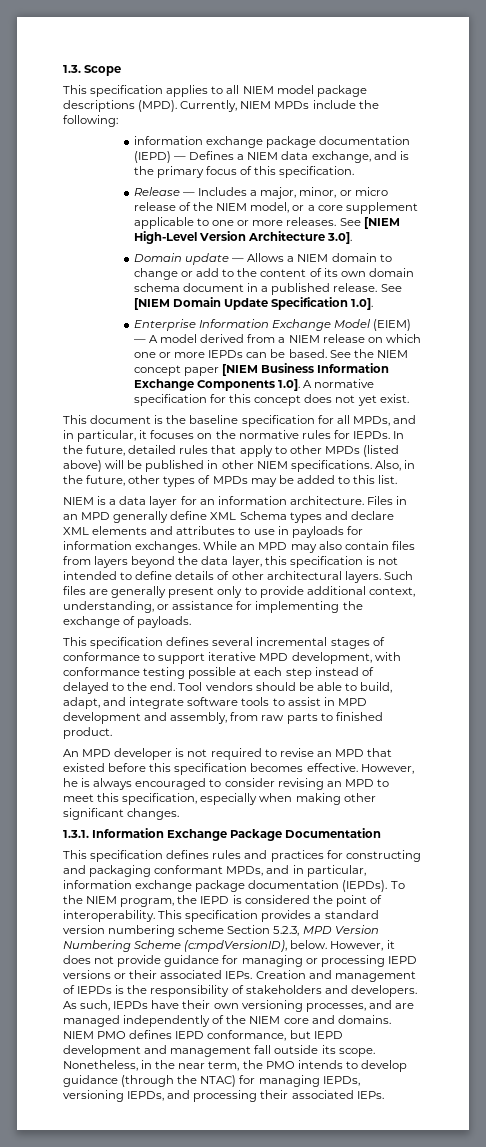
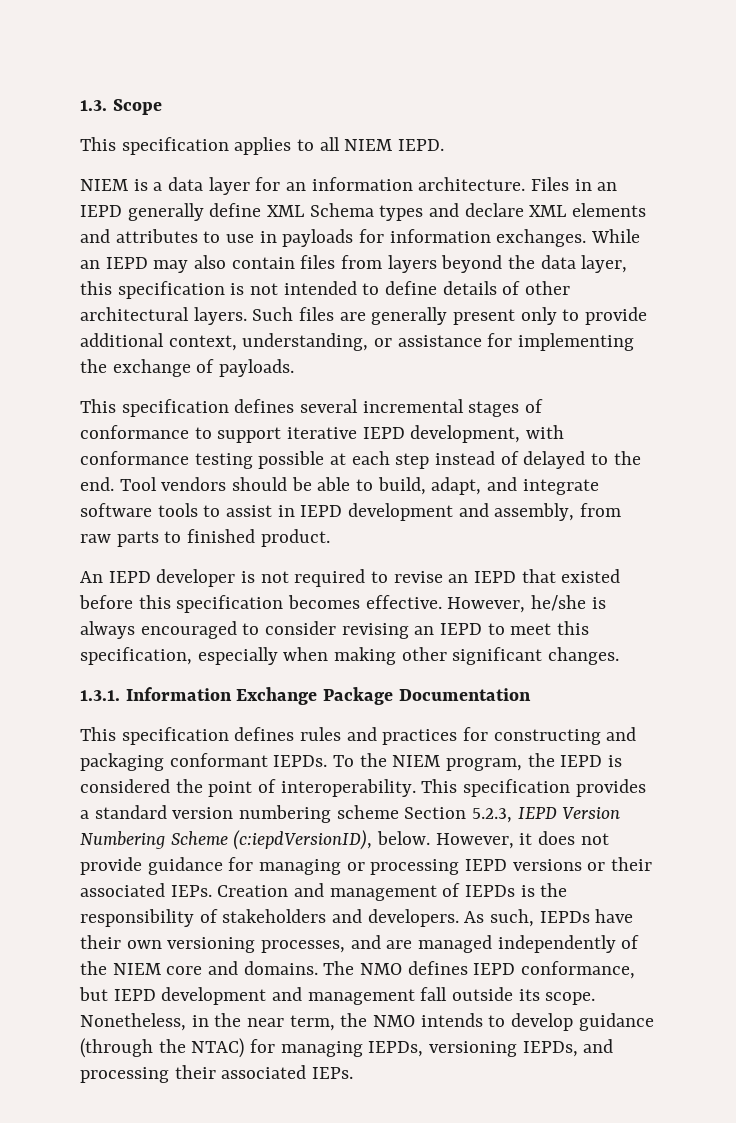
[276,85,367,97] [63,100,379,112] [63,115,118,127] [133,136,411,148] [133,151,409,163] [133,166,355,178] [133,187,388,199] [133,202,418,214] [133,217,400,229] [133,231,353,244] [133,253,392,265] [133,268,414,280] [133,283,402,295] [133,297,374,310] [133,319,412,331] [133,334,421,343] [133,349,408,358] [133,363,390,376] [133,379,375,391] [133,394,409,406] [63,415,416,427] [63,430,405,442] [63,445,399,457] [63,460,415,472] [63,475,398,487] model package descriptions (MPD). Currently, NIEM MPDs include the following: // information exchange package documentation (IEPD) — Defines a NIEM data exchange, and is the primary focus of this specification. // Release — Includes a major, minor, or micro release of the NIEM model, or a core supplement applicable to one or more releases. See [NIEM High-Level Version Architecture 3.0]. // Domain update — Allows a NIEM domain to change or add to the content of its own domain schema document in a published release. See [NIEM Domain Update Specification 1.0]. // Enterprise Information Exchange Model (EIEM) — A model derived from a NIEM release on which one or more IEPDs can be based. See the NIEM concept paper [NIEM Business Information Exchange Components 1.0]. A normative specification for this concept does not yet exist. // This document is the baseline specification for all MPDs, and in particular, it focuses on the normative rules for IEPDs. In the future, detailed rules that apply to other MPDs (listed above) will be published in other NIEM specifications. Also, in the future, other types of MPDs may be added to this list. -> [398,139,445,151] IEPD.
[81,512,111,520] MPD -> [80,205,122,217] IEPD
[258,542,288,550] MPD -> [105,257,148,269] IEPD
[259,653,289,661] MPD -> [362,427,405,439] IEPD
[337,698,367,706] MPD -> [300,505,343,517] IEPD
[82,749,112,757] MPD -> [108,571,151,583] IEPD
[334,749,364,757] MPD -> [474,571,517,583] IEPD
[63,778,78,787] he -> [531,595,587,611] he/she
[344,779,374,787] MPD -> [440,623,483,635] IEPD
[226,865,366,877] [63,880,388,892] MPDs, and in particular, information exchange package documentation (IEPDs). -> [273,755,328,767] IEPDs.
[302,926,332,934] MPD -> [517,807,557,819] IEPD
[184,940,288,952] (c:mpdVersionID), -> [233,830,373,850] (c:iepdVersionID),
[63,1031,127,1039] NIEM PMO -> [323,961,403,975] The NMO
[265,1061,295,1069] PMO -> [373,1015,416,1027] NMO

